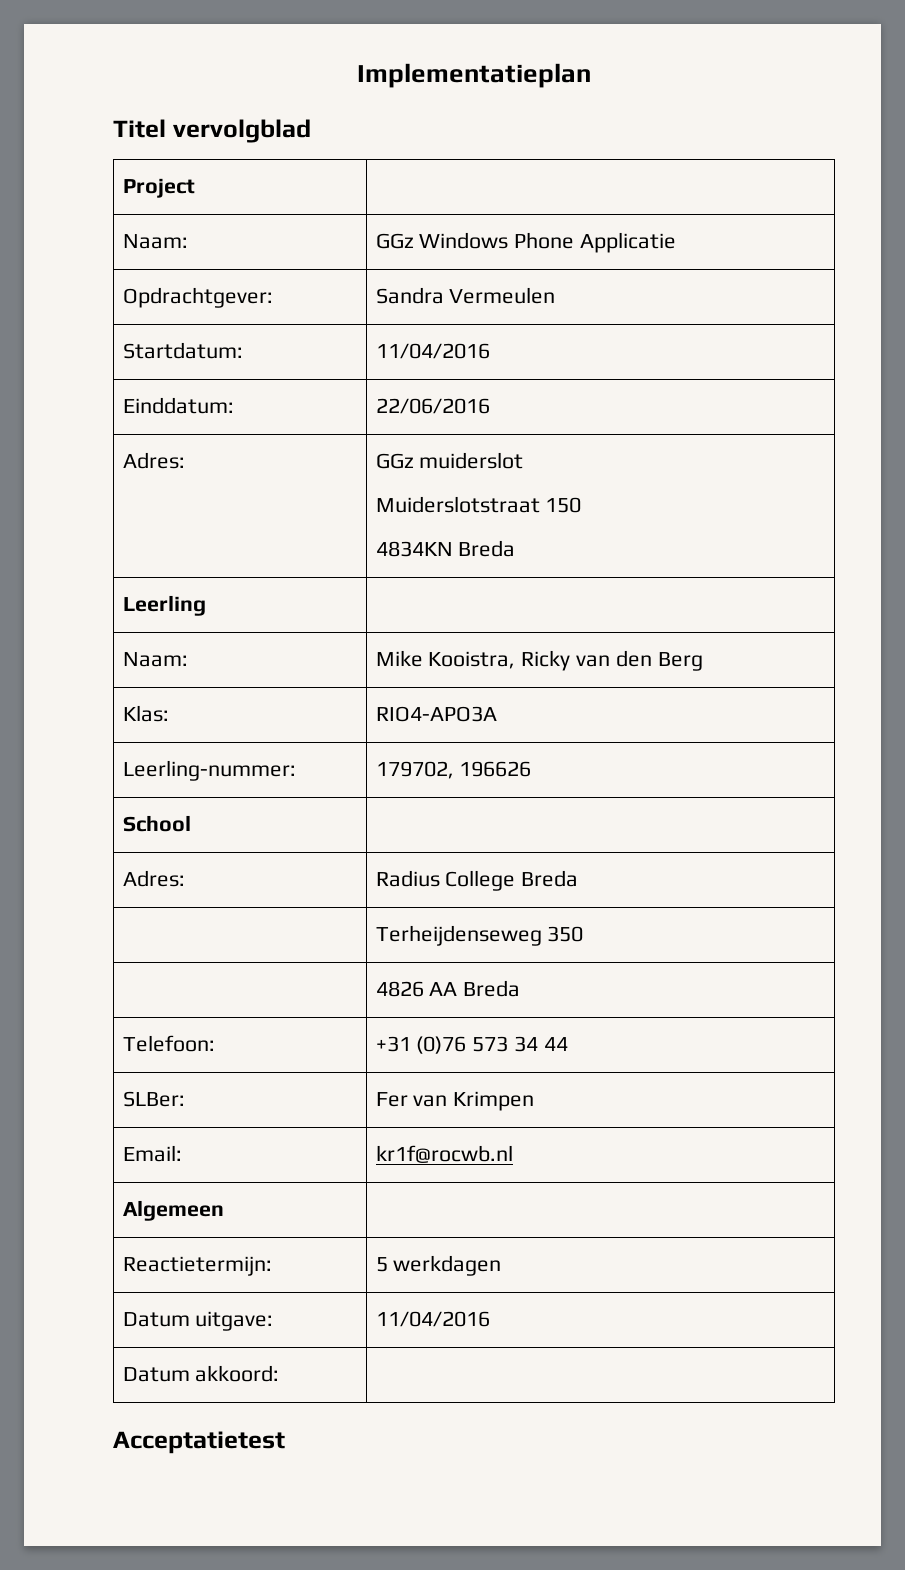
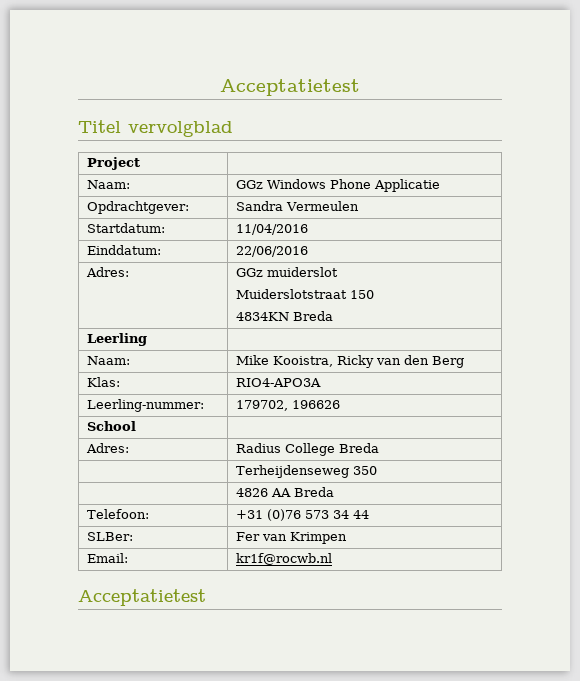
[357,63,591,88] Implementatieplan -> [220,79,360,96] Acceptatietest
[122,1200,224,1221] [122,1256,272,1276] [375,1255,502,1276] [122,1311,274,1331] [375,1311,490,1327] [122,1365,280,1382] // Algemeen | // Reactietermijn: | 5 werkdagen // Datum uitgave: | 11/04/2016 // Datum akkoord: | -> (333, 559) none

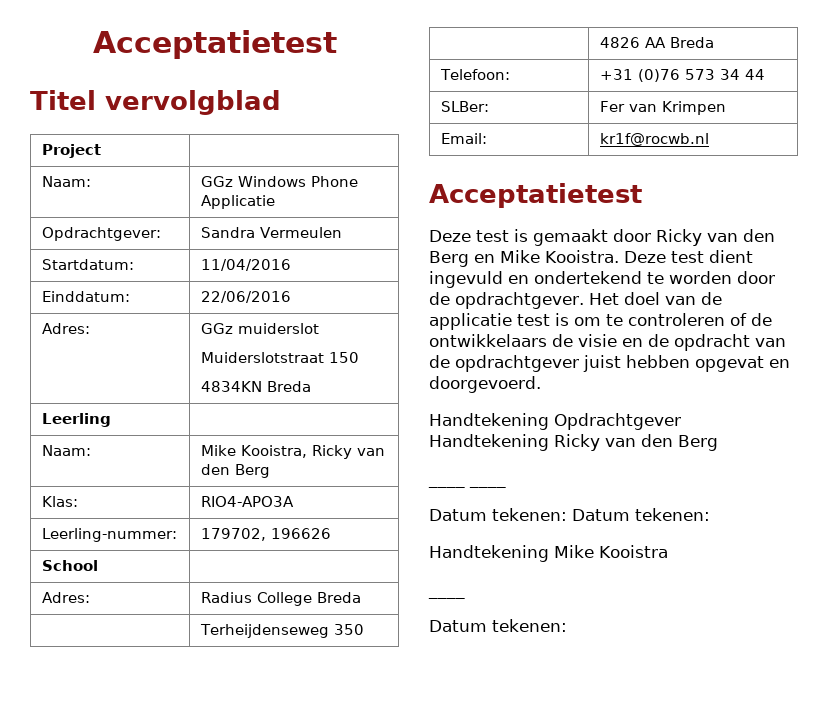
(206, 597) none -> [429,229,775,246] [429,250,753,267] [429,271,775,288] [429,292,722,309] [429,313,772,330] [429,334,786,351] [429,355,790,372] [429,376,541,393] [429,413,681,430] [429,434,718,451] [428,484,506,488] [429,508,710,521] [429,545,668,562] [428,595,465,599] [429,619,567,632] // Deze test is gemaakt door Ricky van den Berg en Mike Kooistra. Deze test dient ingevuld en ondertekend te worden door de opdrachtgever. Het doel van de applicatie test is om te controleren of de ontwikkelaars de visie en de opdracht van de opdrachtgever juist hebben opgevat en doorgevoerd. // Handtekening Opdrachtgever Handtekening Ricky van den Berg // ____ ____ // Datum tekenen: Datum tekenen: // Handtekening Mike Kooistra // ____ // Datum tekenen:

